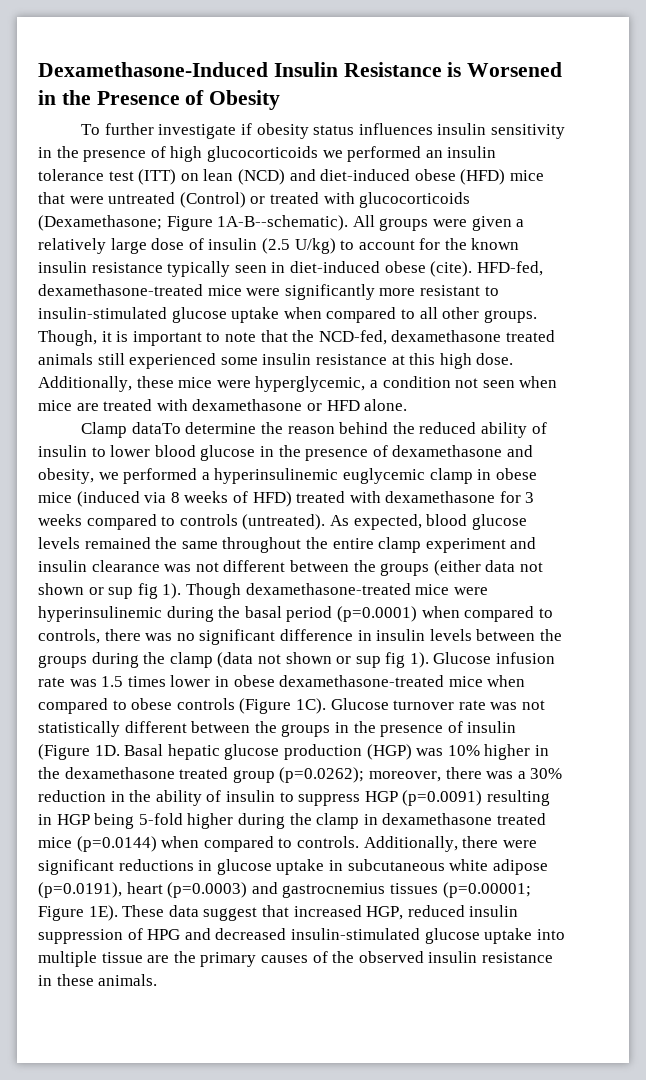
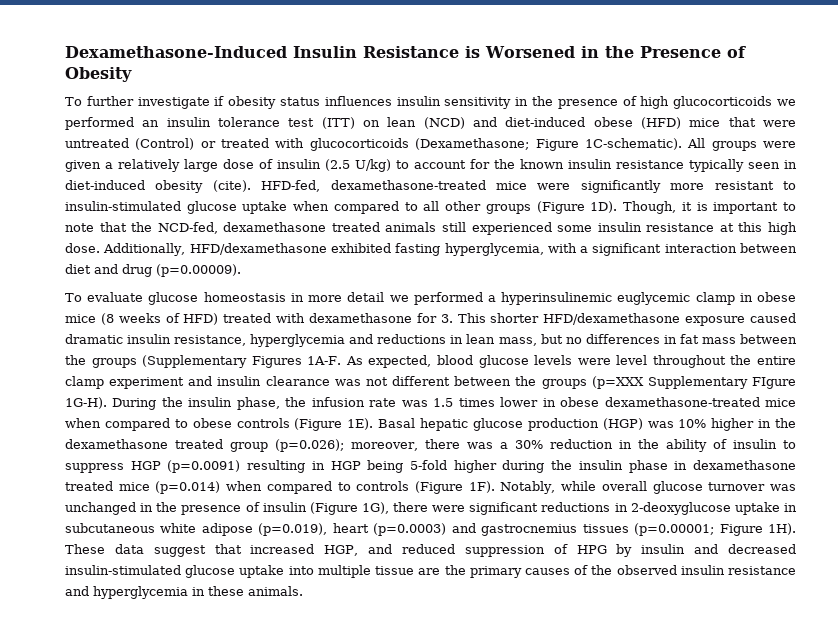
[217,215,349,231] 1A-B--schematic). -> [584,138,682,150] 1C-schematic).
[384,261,426,273] obese -> [155,180,204,193] obesity
[483,310,537,323] groups. -> [485,201,618,214] groups (Figure 1D).
[136,376,558,392] [38,399,408,411] [81,422,547,438] [38,445,533,461] [38,468,94,484] these mice were hyperglycemic, a condition not seen when mice are treated with dexamethasone or HFD alone. // Clamp dataTo determine the reason behind the reduced ability of insulin to lower blood glucose in the presence of dexamethasone and obesity, -> [189,243,798,256] [65,264,241,277] [65,292,385,305] HFD/dexamethasone exhibited fasting hyperglycemia, with a significant interaction between diet and drug (p=0.00009). // To evaluate glucose homeostasis in more detail
[76,491,180,507] (induced via 8 -> [100,313,114,325] (8
[525,492,535,503] [38,514,326,530] 3 weeks compared to controls (untreated). -> [440,313,796,326] [65,334,798,347] [65,355,342,368] 3. This shorter HFD/dexamethasone exposure caused dramatic insulin resistance, hyperglycemia and reductions in lean mass, but no differences in fat mass between the groups (Supplementary Figures 1A-F.
[84,537,218,549] remained the same -> [577,355,648,365] were level
[433,560,543,576] [38,583,488,599] [38,606,553,622] [38,629,562,645] [38,652,492,668] (either data not shown or sup fig 1). Though dexamethasone-treated mice were hyperinsulinemic during the basal period (p=0.0001) when compared to controls, there was no significant difference in insulin levels between the groups during the clamp (data not shown or sup fig 1). Glucose -> [591,376,796,389] [65,397,307,410] (p=XXX Supplementary FIgure 1G-H). During the insulin phase, the
[295,698,545,714] [38,721,517,737] [38,744,120,760] 1C). Glucose turnover rate was not statistically different between the groups in the presence of insulin (Figure 1D. -> [347,418,374,430] 1E).
[279,767,365,783] (p=0.0262); -> [275,439,345,452] (p=0.026);
[316,813,360,829] clamp -> [578,460,668,473] insulin phase
[76,836,458,852] (p=0.0144) when compared to controls. Additionally, -> [155,481,797,494] [65,502,389,515] (p=0.014) when compared to controls (Figure 1F). Notably, while overall glucose turnover was unchanged in the presence of insulin (Figure 1G),
[216,859,272,875] glucose -> [630,502,731,515] 2-deoxyglucose
[38,882,122,898] (p=0.0191), -> [258,523,328,536] (p=0.019),
[88,905,118,921] 1E). -> [768,523,797,535] 1H).
[407,905,519,917] reduced insulin -> [368,544,455,554] and reduced
(181, 934) none -> [616,544,686,557] by insulin
(553, 957) none -> [65,586,188,599] and hyperglycemia

